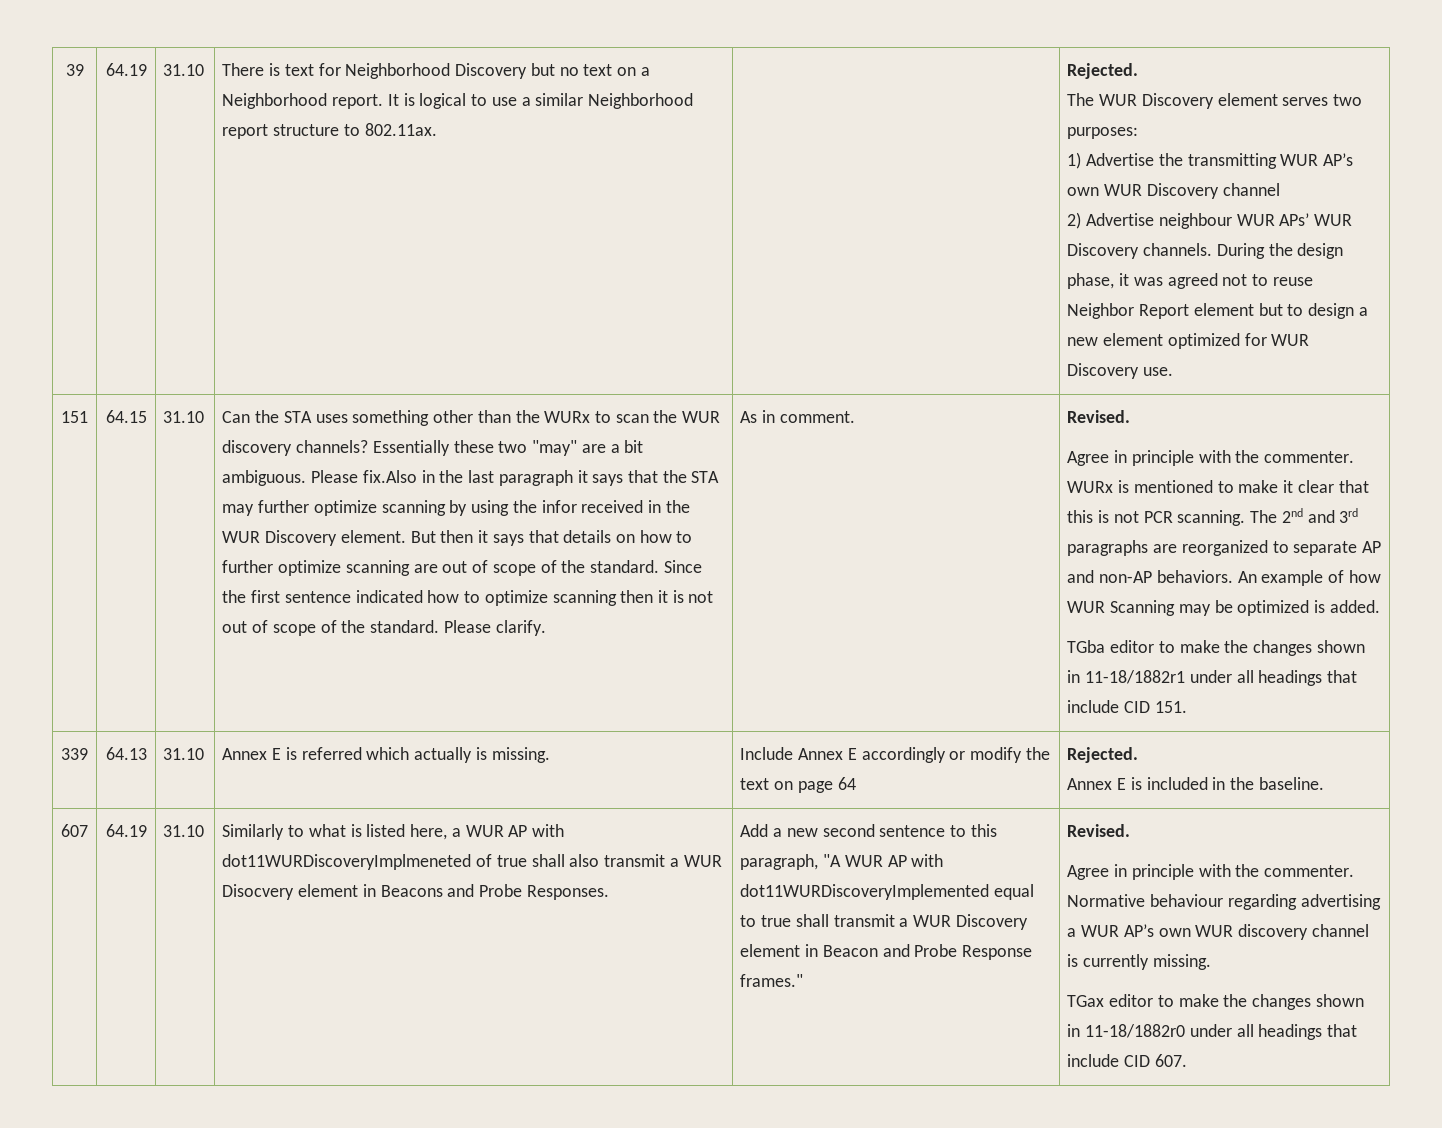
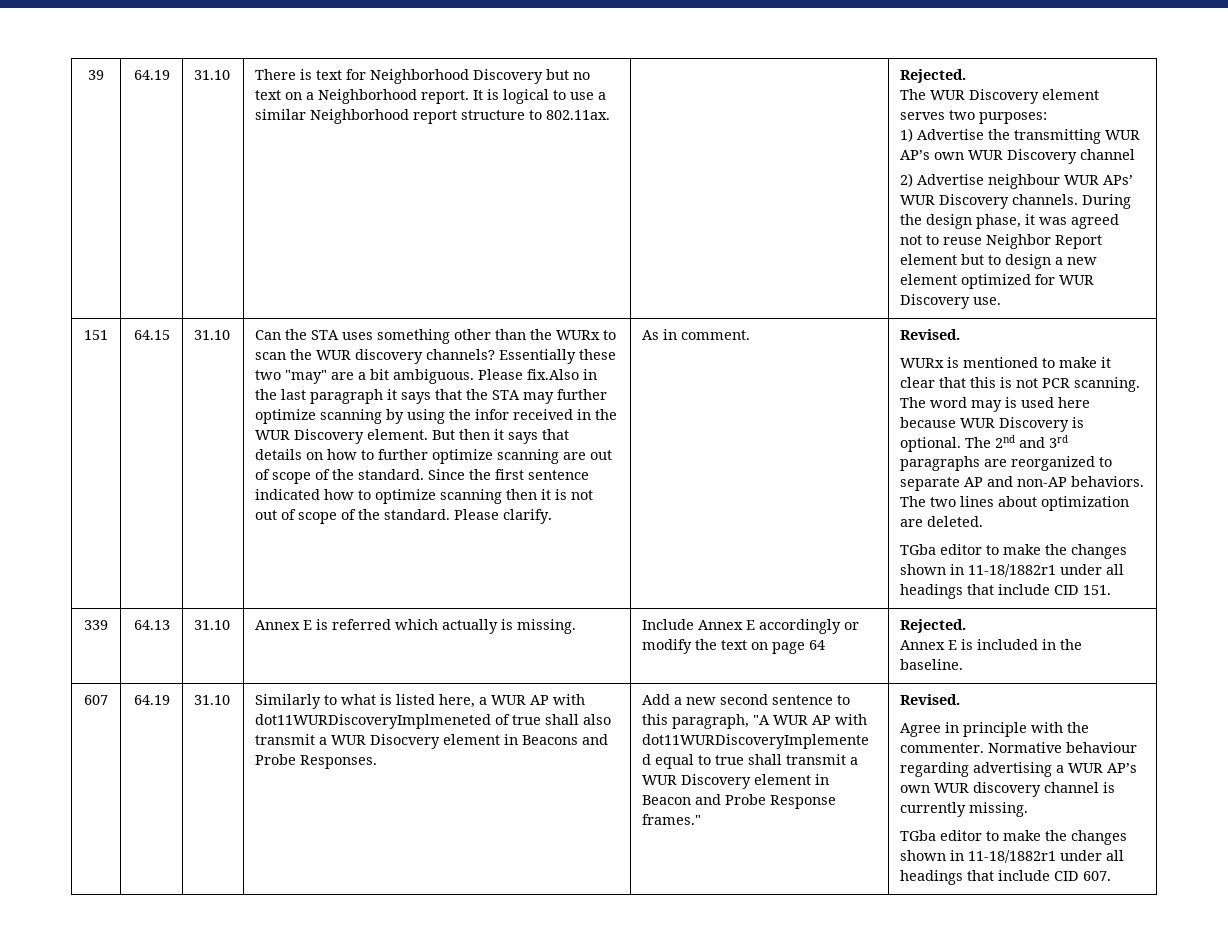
[1067,450,1355,466] Agree in principle with the commenter. -> (961, 334) none
(1278, 516) none -> [930,397,1091,412] [900,417,1085,432] [900,437,992,452] word may is used here because WUR Discovery is optional. The
[1237,570,1381,586] [1067,600,1380,616] An example of how WUR Scanning may be optimized is added. -> [900,496,1130,511] [900,516,984,527] The two lines about optimization are deleted.
[1067,994,1364,1010] [1067,1024,1186,1038] TGax editor to make the changes shown in 11-18/1882r0 -> [900,830,1128,845] [900,850,1057,863] TGba editor to make the changes shown in 11-18/1882r1

